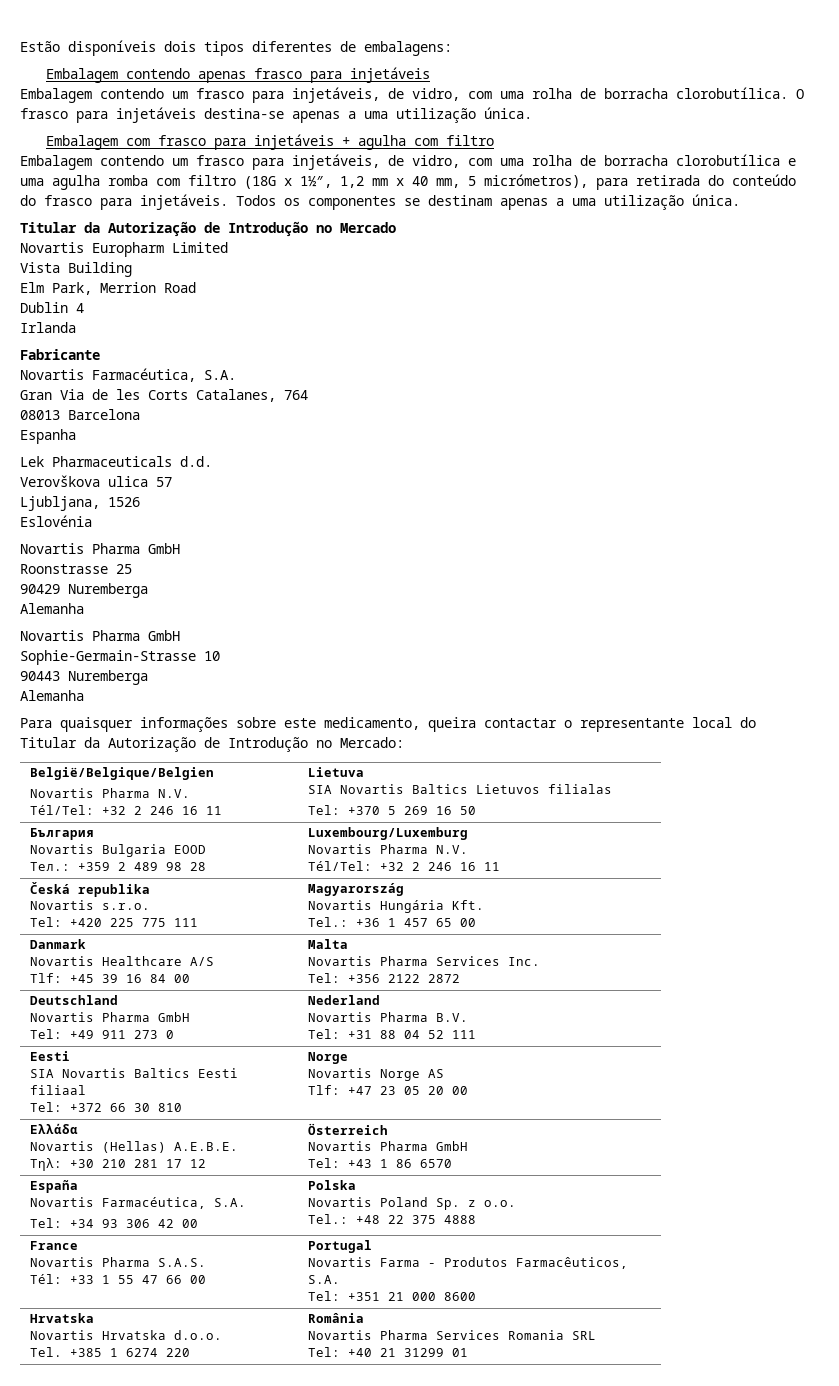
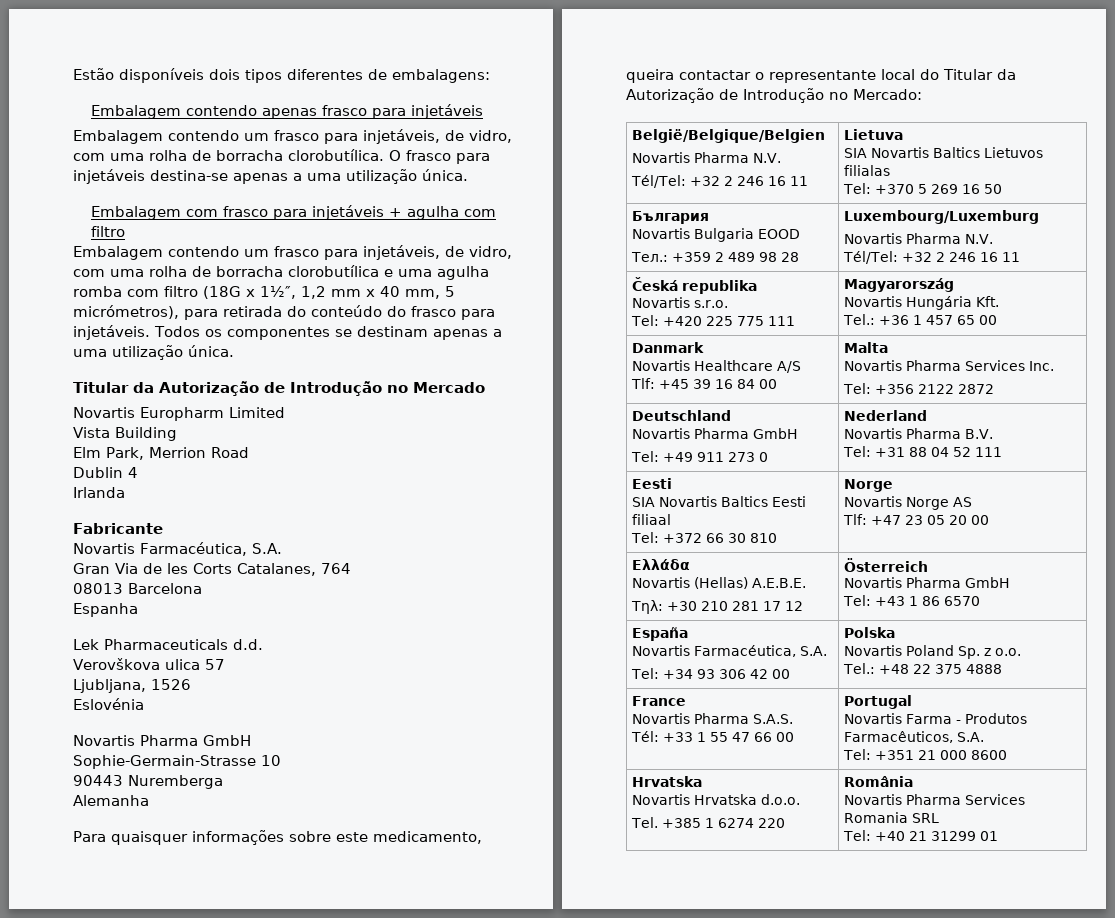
[20,564,132,574] [20,583,148,598] [20,603,84,614] [20,630,180,641] // Roonstrasse 25 // 90429 Nuremberga // Alemanha // Novartis Pharma GmbH -> (251, 740) none

